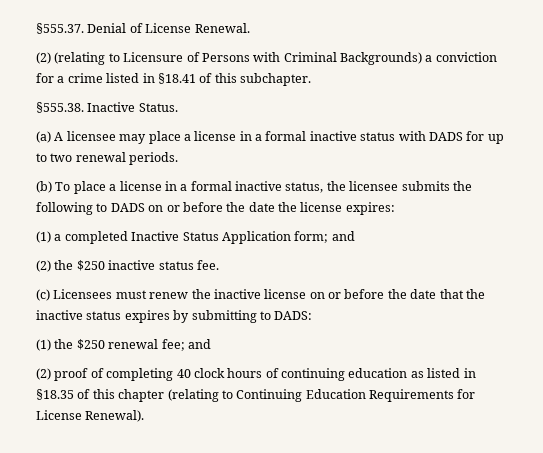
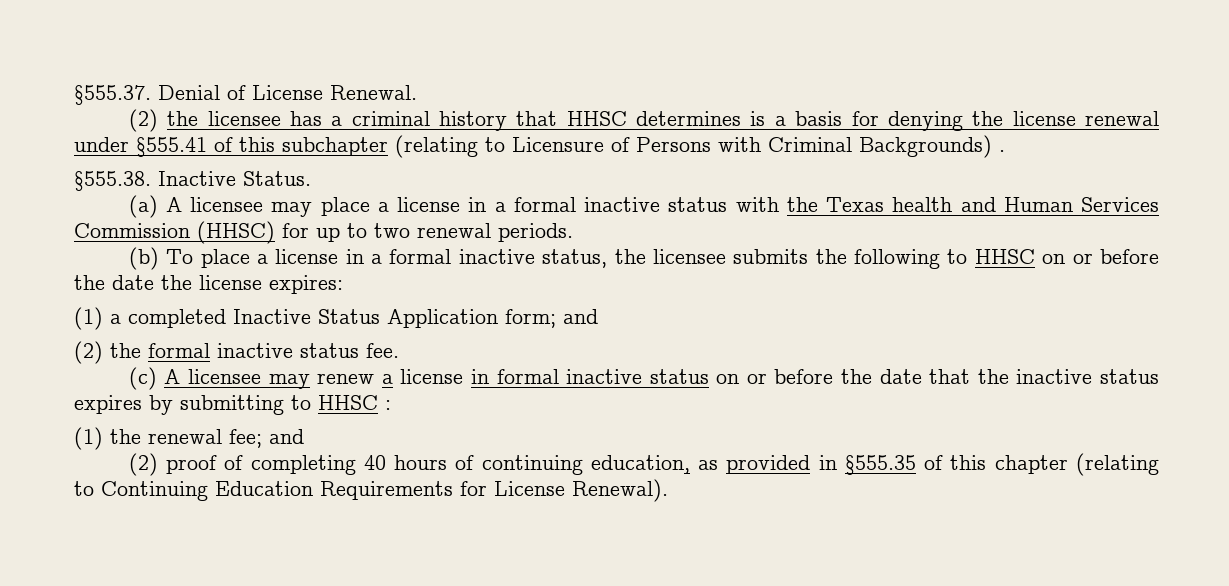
(51, 58) none -> [167,111,1159,131] [74,137,388,157] the licensee has a criminal history that HHSC determines is a basis for denying the license renewal under §555.41 of this subchapter
[425,52,497,62] [36,73,311,86] a conviction for a crime listed in §18.41 of this subchapter. -> [999,150,1005,152] .
[428,132,463,141] DADS -> [786,197,1160,212] [74,221,275,244] the Texas health and Human Services Commission (HHSC)
[110,203,145,212] DADS -> [974,249,1035,264] HHSC
[76,260,105,271] $250 -> [148,343,210,358] formal
[53,289,307,299] Licensees must renew the inactive license -> [164,369,709,389] A licensee may renew a license in formal inactive status
[274,311,313,320] DADS: -> [318,395,391,410] HHSC :
[76,339,105,350] $250 -> (141, 436) none
[193,368,225,378] clock -> (386, 462) none
[348,368,476,378] [36,389,74,400] education as listed in §18.35 -> [590,455,916,475] education, as provided in §555.35

